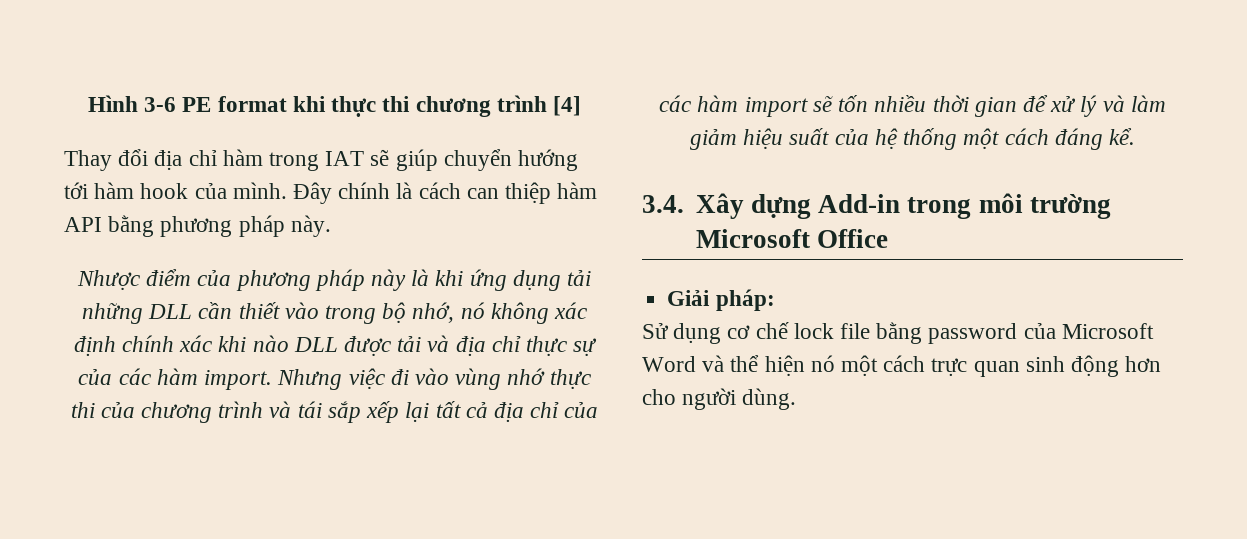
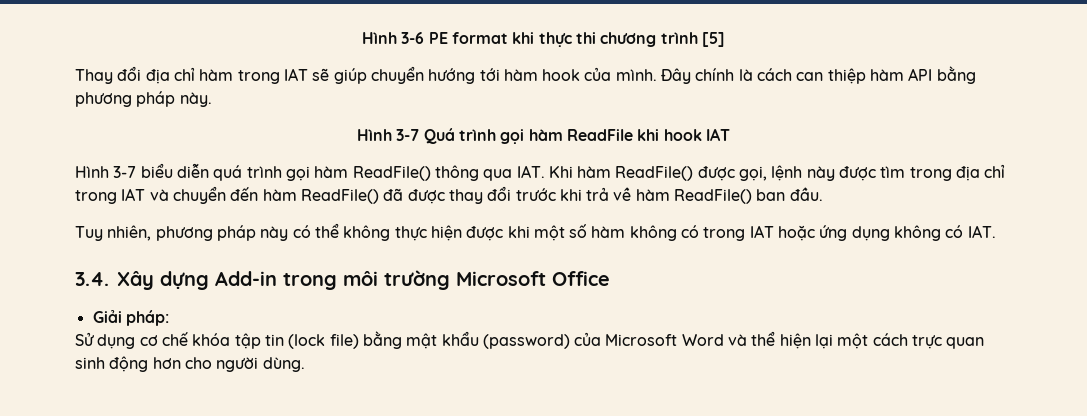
[552,96,581,116] [4] -> [701,32,725,47] [5]
[76,269,592,291] [81,302,588,324] [73,335,598,356] [78,368,591,390] [70,401,599,423] [659,95,1166,117] [690,128,1135,150] Nhược điểm của phương pháp này là khi ứng dụng tải những DLL cần thiết vào trong bộ nhớ, nó không xác định chính xác khi nào DLL được tải và địa chỉ thực sự của các hàm import. Nhưng việc đi vào vùng nhớ thực thi của chương trình và tái sắp xếp lại tất cả địa chỉ của các hàm import sẽ tốn nhiều thời gian để xử lý và làm giảm hiệu suất của hệ thống một cách đáng kể. -> [357,128,730,144] [75,163,1006,181] [75,186,823,204] [75,223,996,241] Hình 3-7 Quá trình gọi hàm ReadFile khi hook IAT // Hình 3-7 biểu diễn quá trình gọi hàm ReadFile() thông qua IAT. Khi hàm ReadFile() được gọi, lệnh này được tìm trong địa chỉ trong IAT và chuyển đến hàm ReadFile() đã được thay đổi trước khi trả về hàm ReadFile() ban đầu. // Tuy nhiên, phương pháp này có thể không thực hiện được khi một số hàm không có trong IAT hoặc ứng dụng không có IAT.
[793,322,1018,344] lock file bằng password -> [192,331,570,349] khóa tập tin (lock file) bằng mật khẩu (password)
[810,355,835,372] nó -> [815,334,834,349] lại

